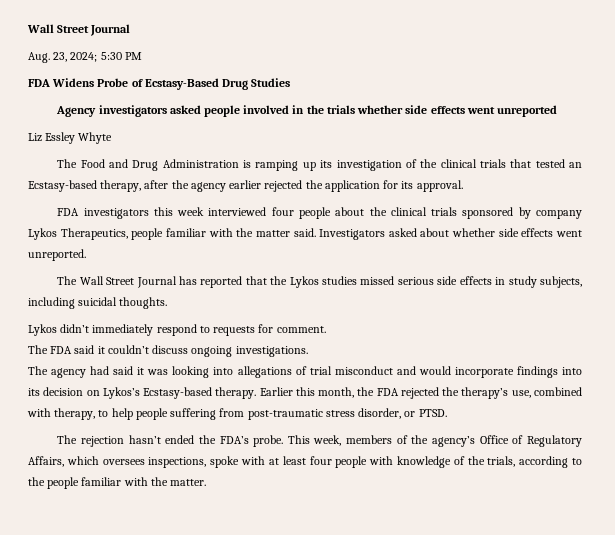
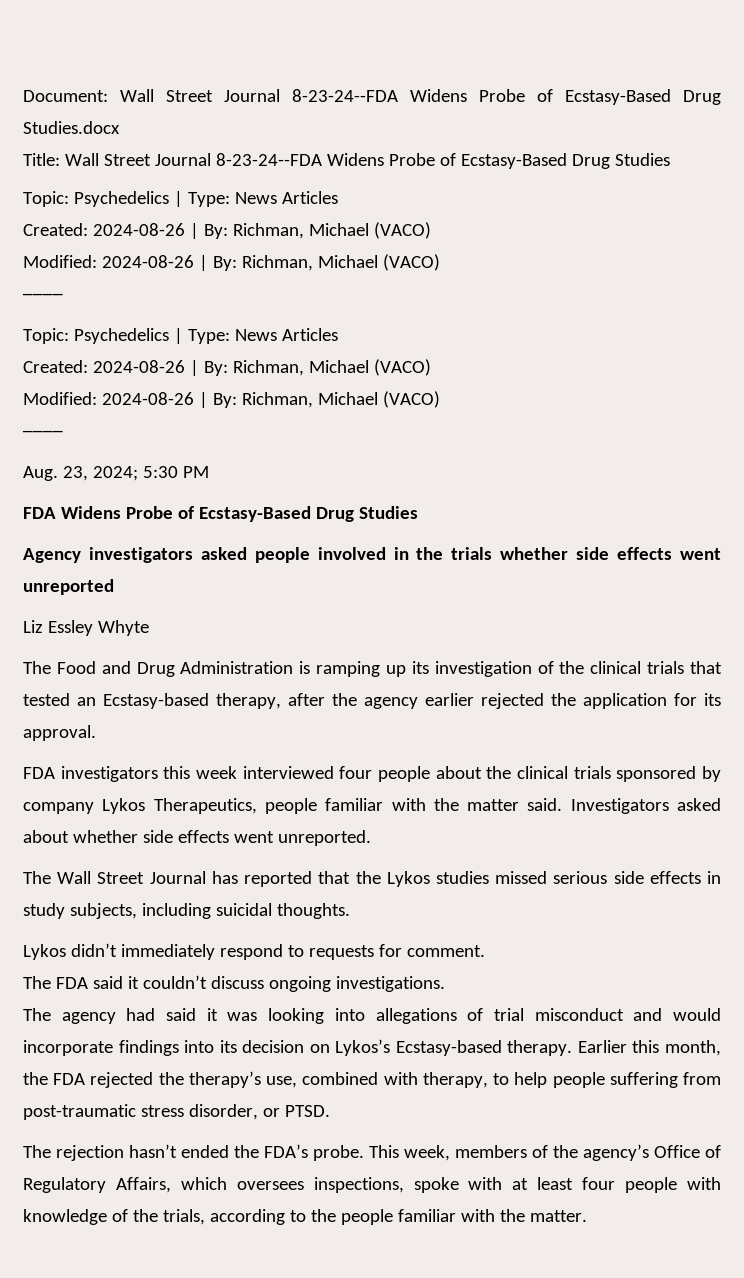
[27,24,131,36] Wall Street Journal -> [23,89,721,105] [23,121,120,134] [23,153,670,169] [23,191,338,207] [23,222,431,239] [23,254,440,271] [22,293,63,300] [23,328,338,344] [23,359,431,376] [23,391,440,408] [22,430,63,437] Document: Wall Street Journal 8-23-24--FDA Widens Probe of Ecstasy-Based Drug Studies.docx // Title: Wall Street Journal 8-23-24--FDA Widens Probe of Ecstasy-Based Drug Studies // Topic: Psychedelics | Type: News Articles // Created: 2024-08-26 | By: Richman, Michael (VACO) // Modified: 2024-08-26 | By: Richman, Michael (VACO) // ──── // Topic: Psychedelics | Type: News Articles // Created: 2024-08-26 | By: Richman, Michael (VACO) // Modified: 2024-08-26 | By: Richman, Michael (VACO) // ────

